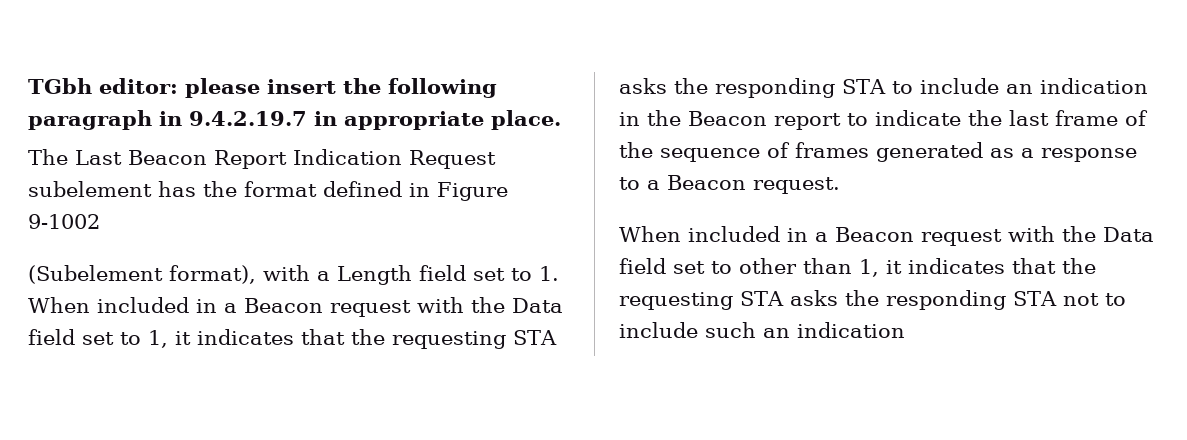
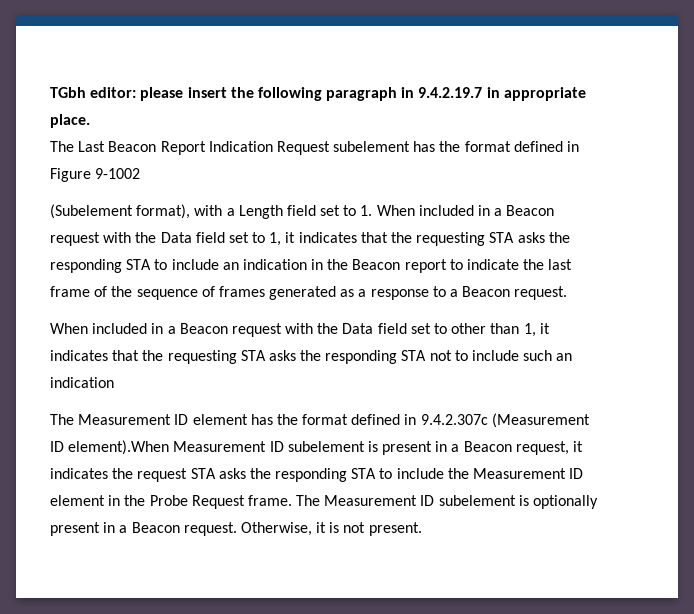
(905, 330) none -> [50,413,590,428] [50,440,584,455] [50,468,584,482] [50,495,599,509] [50,522,422,536] // The Measurement ID element has the format defined in 9.4.2.307c (Measurement ID element).When Measurement ID subelement is present in a Beacon request, it indicates the request STA asks the responding STA to include the Measurement ID element in the Probe Request frame. The Measurement ID subelement is optionally present in a Beacon request. Otherwise, it is not present.

